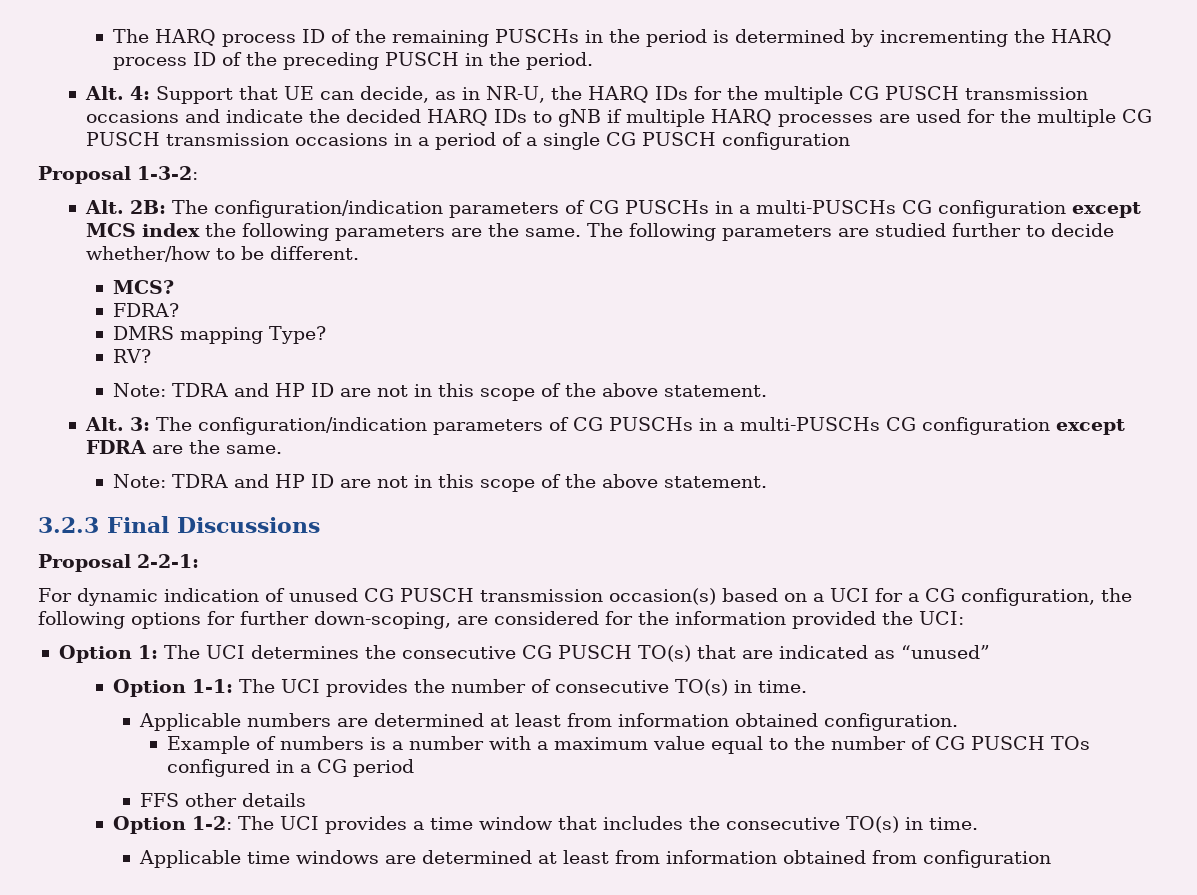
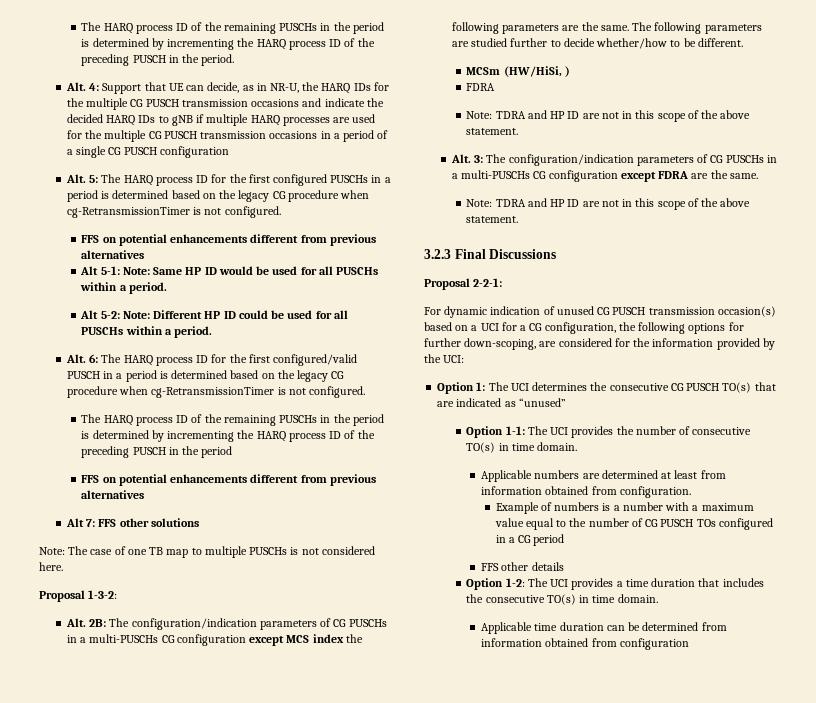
(850, 141) none -> [65,174,391,186] [66,190,369,202] [66,206,281,218] [81,234,376,246] [81,250,145,259] [80,266,379,275] [80,282,167,294] [80,310,348,319] [81,326,213,338] [65,354,357,366] [66,370,345,382] [66,386,366,398] [81,414,384,426] [81,430,375,442] [81,446,233,458] [81,474,376,486] [81,490,145,499] [65,518,199,527] [39,546,375,558] [39,562,63,571] // Alt. 5: The HARQ process ID for the first configured PUSCHs in a period is determined based on the legacy CG procedure when cg-RetransmissionTimer is not configured. // FFS on potential enhancements different from previous alternatives // Alt 5-1: Note: Same HP ID would be used for all PUSCHs within a period. // Alt 5-2: Note: Different HP ID could be used for all PUSCHs within a period. // Alt. 6: The HARQ process ID for the first configured/valid PUSCH in a period is determined based on the legacy CG procedure when cg-RetransmissionTimer is not configured. // The HARQ process ID of the remaining PUSCHs in the period is determined by incrementing the HARQ process ID of the preceding PUSCH in the period // FFS on potential enhancements different from previous alternatives // Alt 7: FFS other solutions // Note: The case of one TB map to multiple PUSCHs is not considered here.
[113,280,175,294] [113,303,180,317] [113,326,327,344] [113,349,152,363] MCS? // FDRA? // DMRS mapping Type? // RV? -> [466,66,570,77] [466,83,496,91] MCSm (HW/HiSi, ) // FDRA
(876, 620) none -> [762,338,775,350] by
[758,680,808,693] time. -> [511,442,578,451] time domain.
(819, 720) none -> [591,486,617,495] from
[479,816,554,830] window -> [651,578,696,587] duration
[929,817,979,830] time. -> [592,594,658,603] time domain.
[296,850,610,864] windows are determined at least -> [559,622,699,631] duration can be determined

